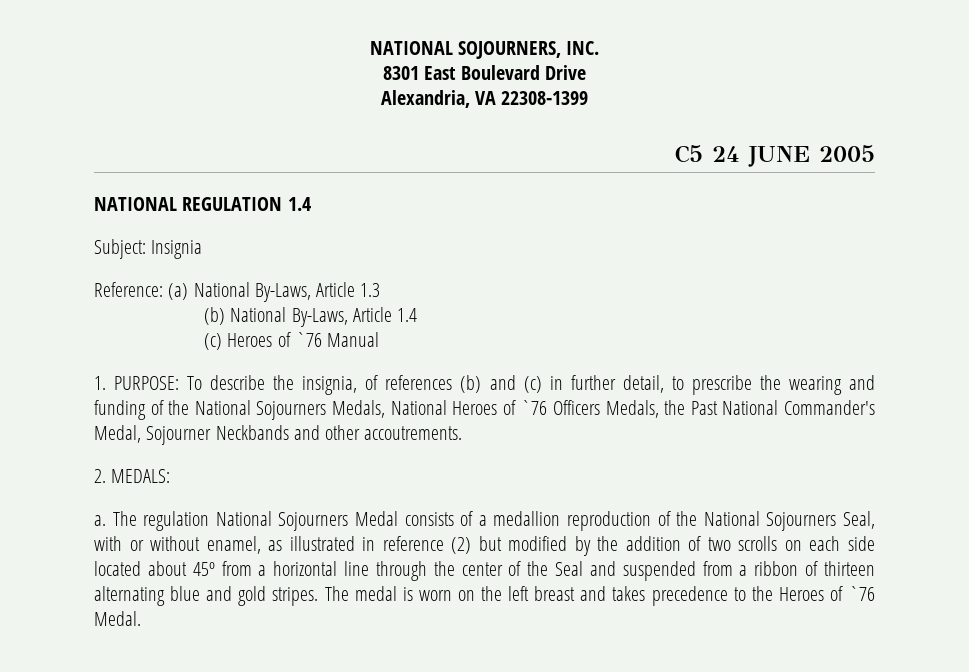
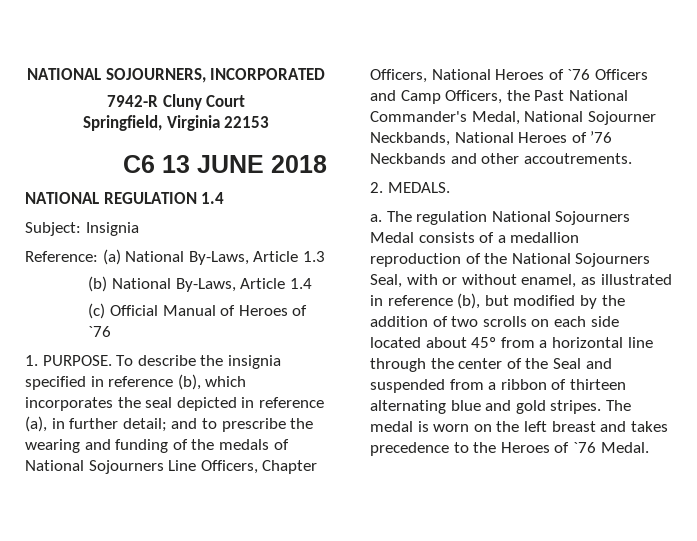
[566,41,600,55] [383,65,586,80] [380,90,589,108] [675,145,875,167] INC. // 8301 East Boulevard Drive // Alexandria, VA 22308-1399 // C5 24 JUNE 2005 -> [210,68,326,80] [106,94,246,110] [82,115,270,131] [123,155,327,173] INCORPORATED // 7942-R Cluny Court // Springfield, Virginia 22153 // C6 13 JUNE 2018
[227,332,380,347] Heroes of `76 Manual -> [110,305,308,316] [88,326,112,337] Official Manual of Heroes of `76
[114,376,180,390] PURPOSE: -> [42,355,112,366] PURPOSE.
[302,375,664,395] insignia, of references (b) and (c) in further detail, -> [227,355,281,369] [25,374,247,390] [25,397,324,411] [25,416,198,432] insignia specified in reference (b), which incorporates the seal depicted in reference (a), in further detail; and
[194,400,385,420] National Sojourners Medals, -> [218,439,289,450] [25,460,318,474] [370,69,427,83] medals of National Sojourners Line Officers, Chapter Officers,
[605,400,659,418] Medals, -> [370,90,503,104] and Camp Officers,
[146,426,212,445] Sojourner -> [524,111,656,125] [370,131,613,146] National Sojourner Neckbands, National Heroes of ’76
[111,469,171,483] MEDALS: -> [387,182,450,193] MEDALS.
[451,537,472,554] (2) -> [457,293,481,309] (b),

